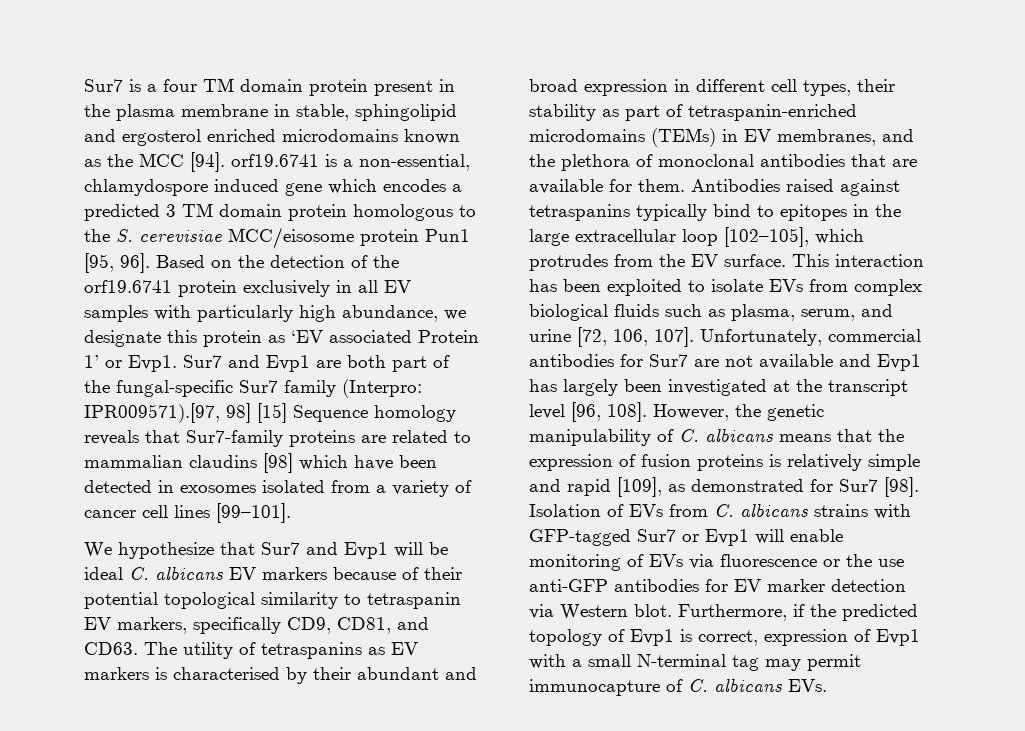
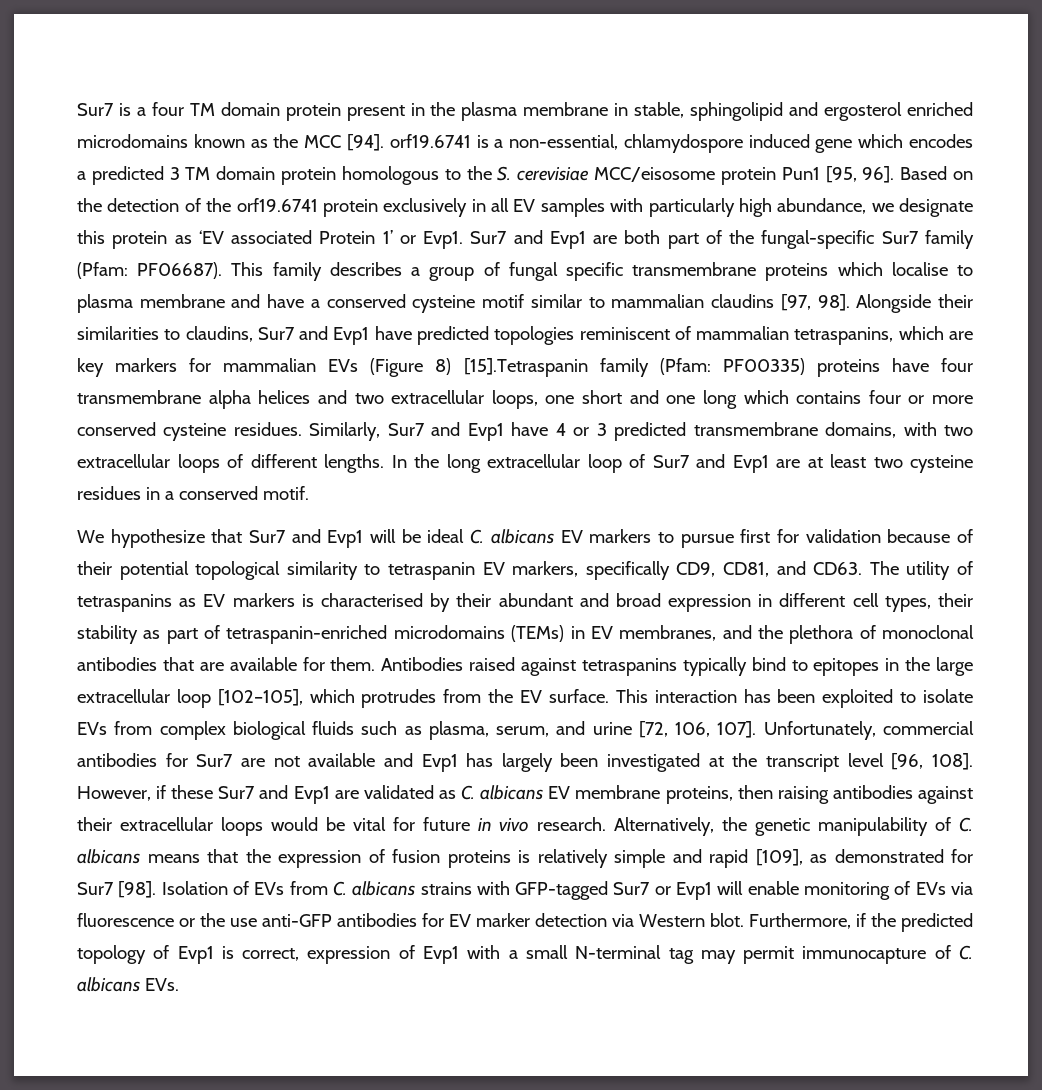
[342,379,422,398] [84,403,456,423] [84,430,471,447] [84,453,437,473] [84,480,472,497] [84,503,291,523] (Interpro: IPR009571).[97, 98] [15] Sequence homology reveals that Sur7-family proteins are related to mammalian claudins [98] which have been detected in exosomes isolated from a variety of cancer cell lines [99–101]. -> [77,262,973,281] [77,294,973,313] [77,326,973,345] [77,358,973,377] [77,390,973,409] [77,422,974,441] [77,454,973,473] [77,486,309,500] (Pfam: PF06687). This family describes a group of fungal specific transmembrane proteins which localise to plasma membrane and have a conserved cysteine motif similar to mammalian claudins [97, 98]. Alongside their similarities to claudins, Sur7 and Evp1 have predicted topologies reminiscent of mammalian tetraspanins, which are key markers for mammalian EVs (Figure 8) [15].Tetraspanin family (Pfam: PF00335) proteins have four transmembrane alpha helices and two extracellular loops, one short and one long which contains four or more conserved cysteine residues. Similarly, Sur7 and Evp1 have 4 or 3 predicted transmembrane domains, with two extracellular loops of different lengths. In the long extracellular loop of Sur7 and Evp1 are at least two cysteine residues in a conserved motif.
(327, 573) none -> [657,529,881,548] to pursue first for validation
(729, 412) none -> [156,785,974,804] [77,817,715,836] if these Sur7 and Evp1 are validated as C. albicans EV membrane proteins, then raising antibodies against their extracellular loops would be vital for future in vivo research. Alternatively,

